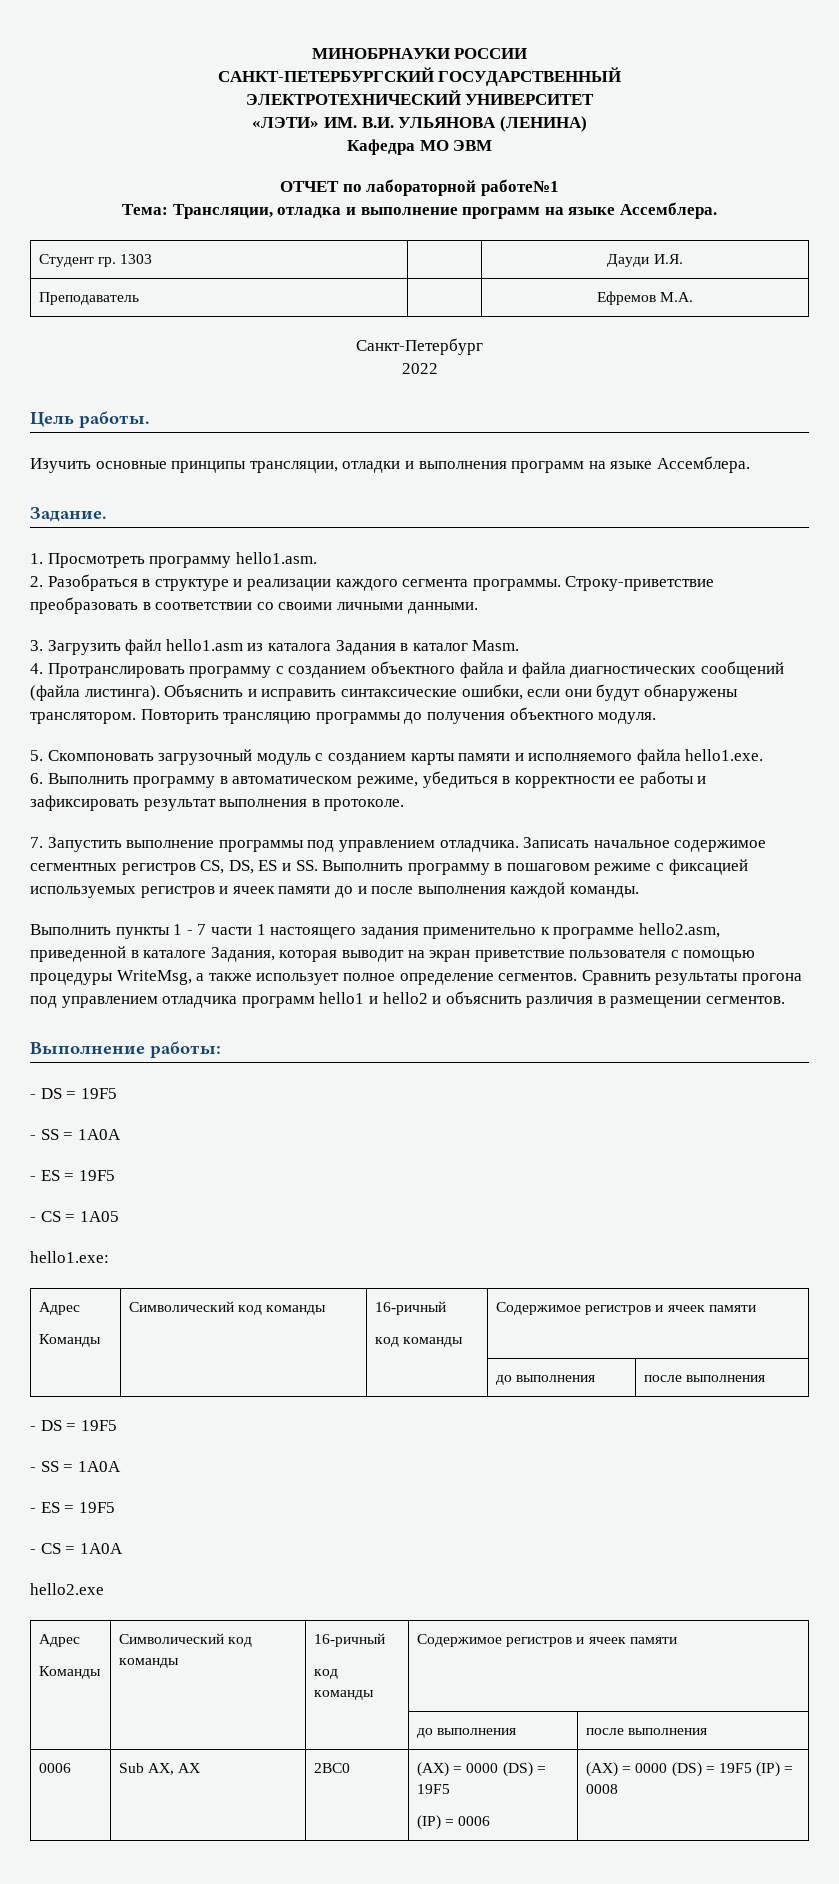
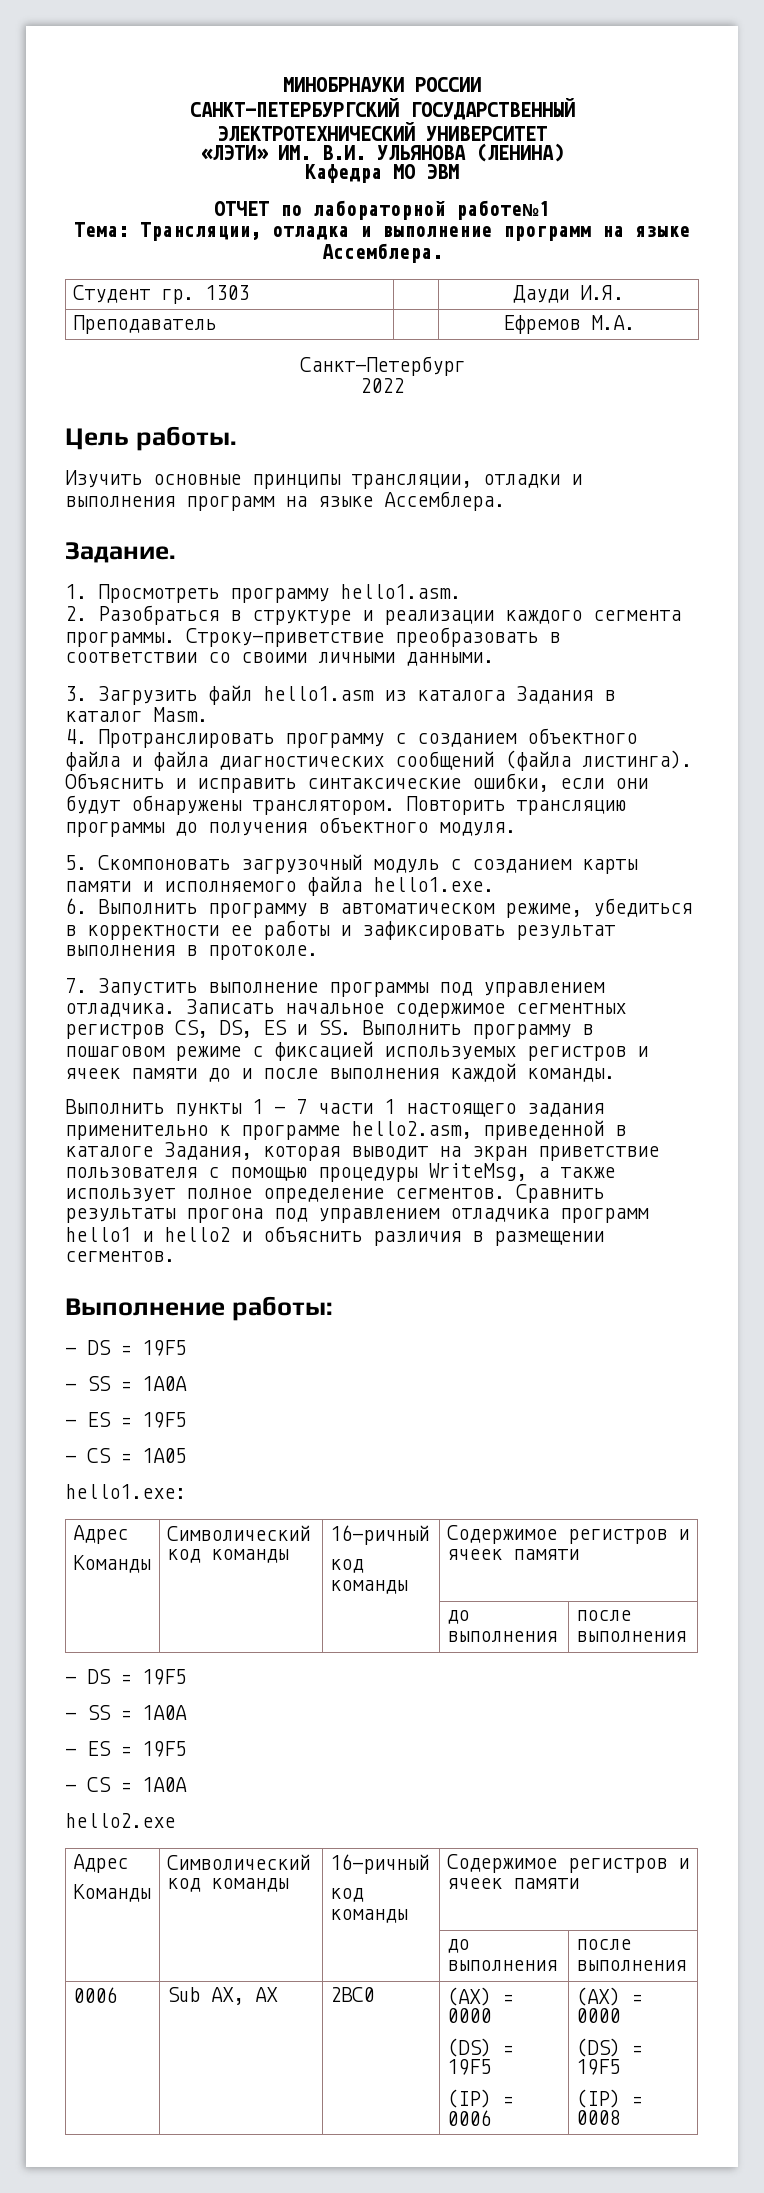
(499, 1768) none -> (492, 2015) //
[671,1762,752,1777] (DS) = 19F5 -> [576,2038,643,2057] [576,2059,621,2075] // (DS) = 19F5 //

